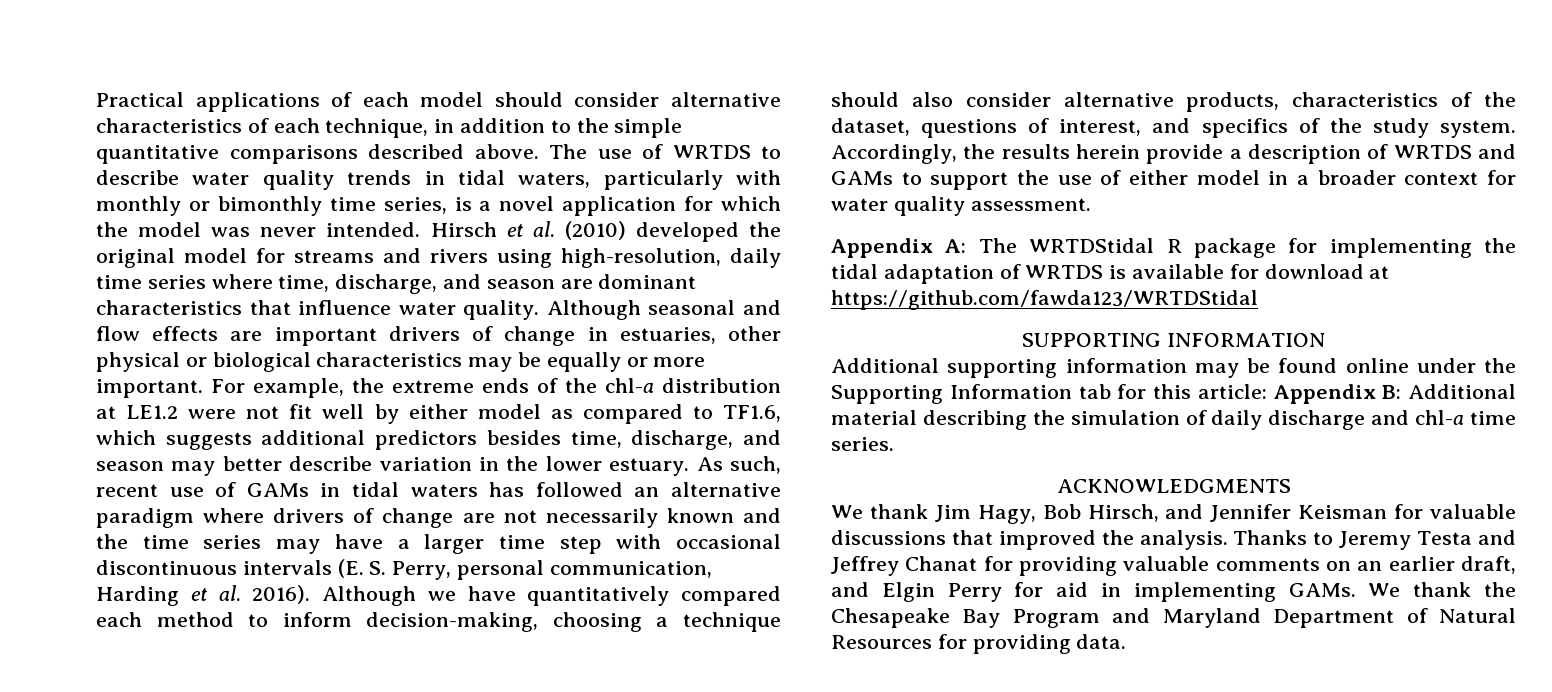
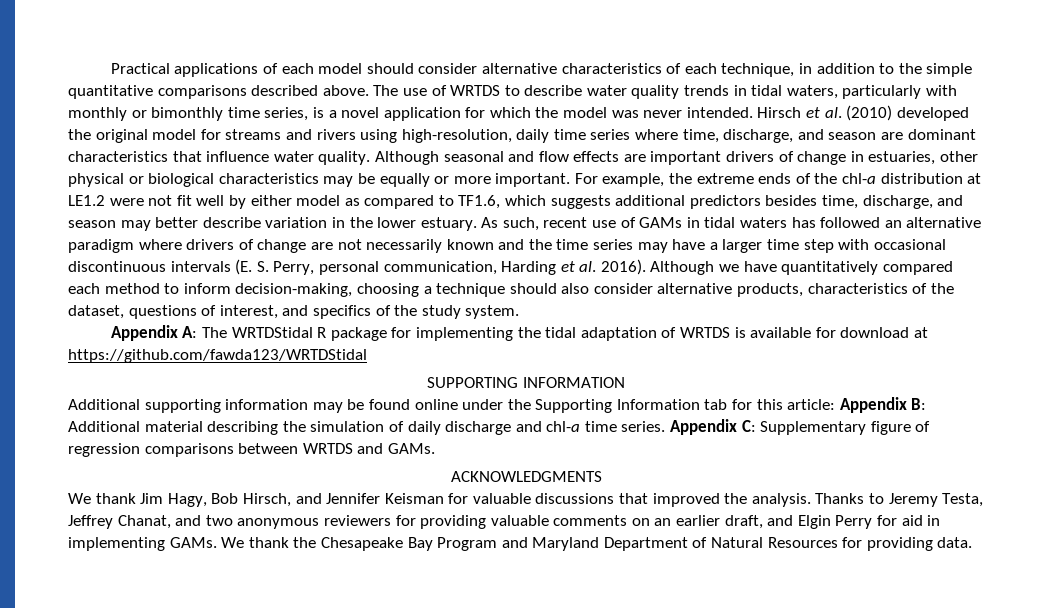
[831,144,1516,164] [831,170,1516,190] [831,196,1091,216] Accordingly, the results herein provide a description of WRTDS and GAMs to support the use of either model in a broader context for water quality assessment. -> (520, 312) none
(894, 444) none -> [670,419,931,435] [68,443,435,457] Appendix C: Supplementary figure of regression comparisons between WRTDS and GAMs.
[1417,530,1516,545] [831,556,978,576] Testa and Jeffrey Chanat -> [942,493,984,507] [68,515,391,529] Testa, Jeffrey Chanat, and two anonymous reviewers

